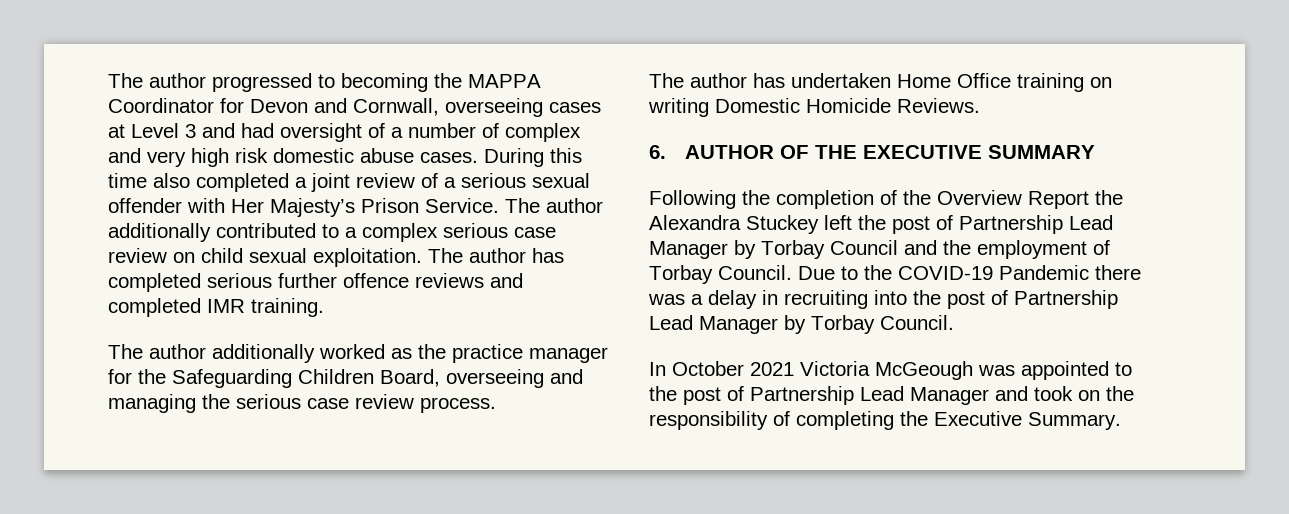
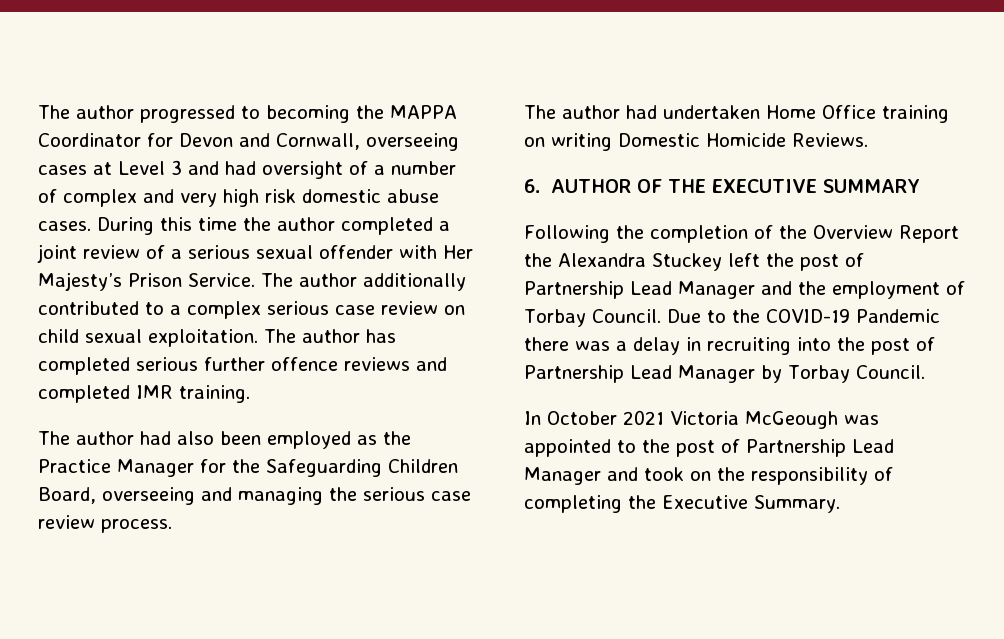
[153,173,190,188] also -> [243,217,335,231] the author
[212,344,608,363] additionally worked as the practice manager -> [140,431,411,449] [38,459,194,477] had also been employed as the Practice Manager
[753,73,785,88] has -> [626,105,657,119] had
[734,240,898,259] by Torbay Council -> (755, 290) none

